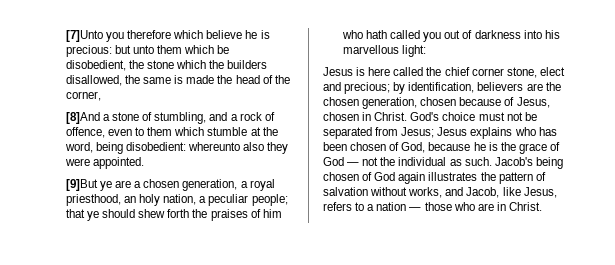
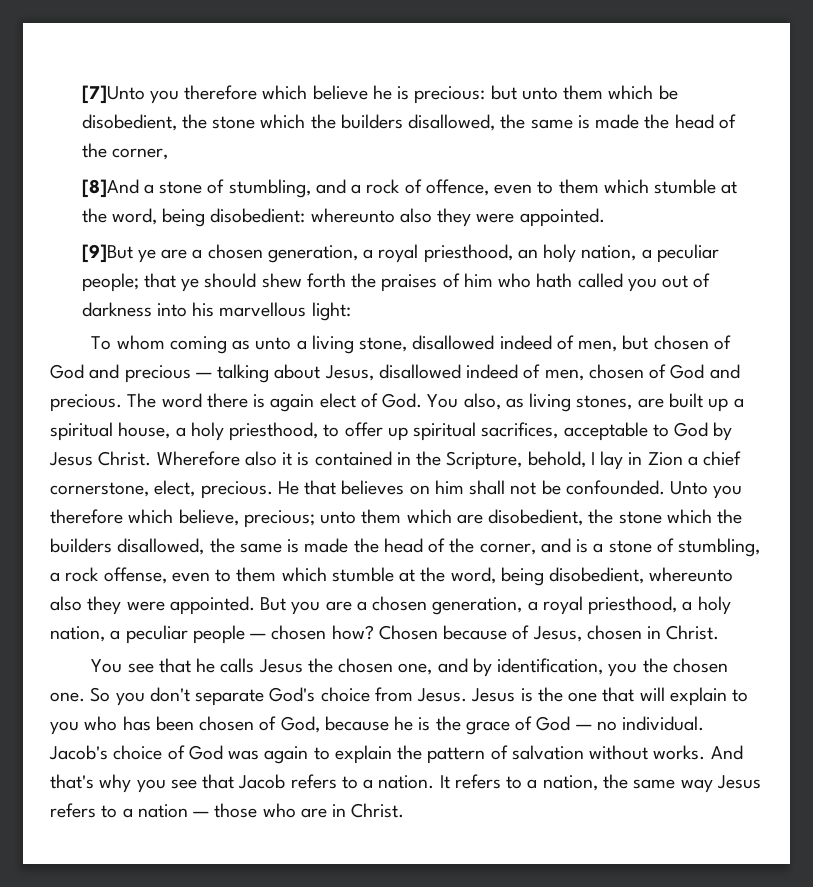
[323,67,565,78] [323,82,561,94] [323,97,457,109] Jesus is here called the chief corner stone, elect and precious; by identification, believers are the chosen generation, chosen -> [91,335,731,354] [50,364,740,383] [50,393,744,412] [50,422,733,441] [49,451,742,470] [50,480,743,499] [50,509,743,528] [50,538,761,557] [50,567,734,586] [50,596,731,615] [50,625,438,644] To whom coming as unto a living stone, disallowed indeed of men, but chosen of God and precious — talking about Jesus, disallowed indeed of men, chosen of God and precious. The word there is again elect of God. You also, as living stones, are built up a spiritual house, a holy priesthood, to offer up spiritual sacrifices, acceptable to God by Jesus Christ. Wherefore also it is contained in the Scripture, behold, I lay in Zion a chief cornerstone, elect, precious. He that believes on him shall not be confounded. Unto you therefore which believe, precious; unto them which are disobedient, the stone which the builders disallowed, the same is made the head of the corner, and is a stone of stumbling, a rock offense, even to them which stumble at the word, being disobedient, whereunto also they were appointed. But you are a chosen generation, a royal priesthood, a holy nation, a peculiar people — chosen how? Chosen
[410,112,537,121] [323,127,513,139] God's choice must not be separated from Jesus; Jesus explains -> [91,658,728,677] [50,687,749,706] [50,721,79,735] // You see that he calls Jesus the chosen one, and by identification, you the chosen one. So you don't separate God's choice from Jesus. Jesus is the one that will explain to you
[362,157,563,169] [323,172,478,184] not the individual as such. Jacob's being chosen of God again illustrates -> [596,716,705,731] [49,745,392,764] no individual. Jacob's choice of God was again to explain
[408,187,557,198] works, and Jacob, like Jesus, -> [653,745,743,760] [50,774,761,793] works. And that's why you see that Jacob refers to a nation. It refers to a nation, the same way Jesus

